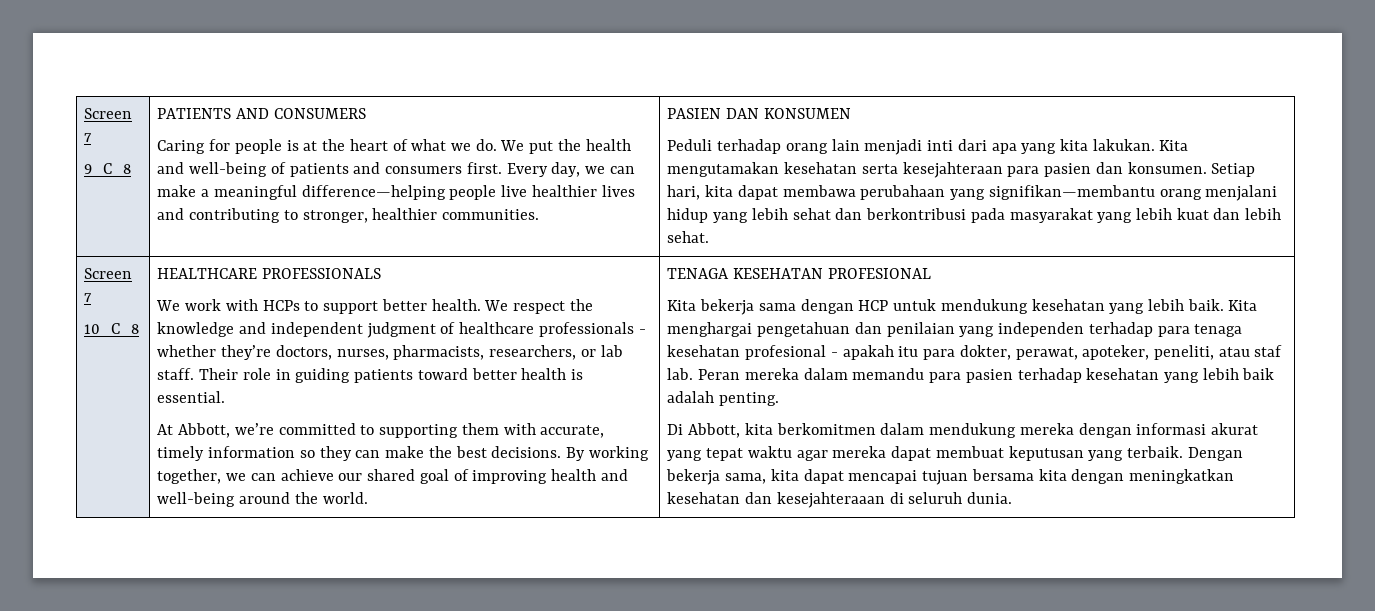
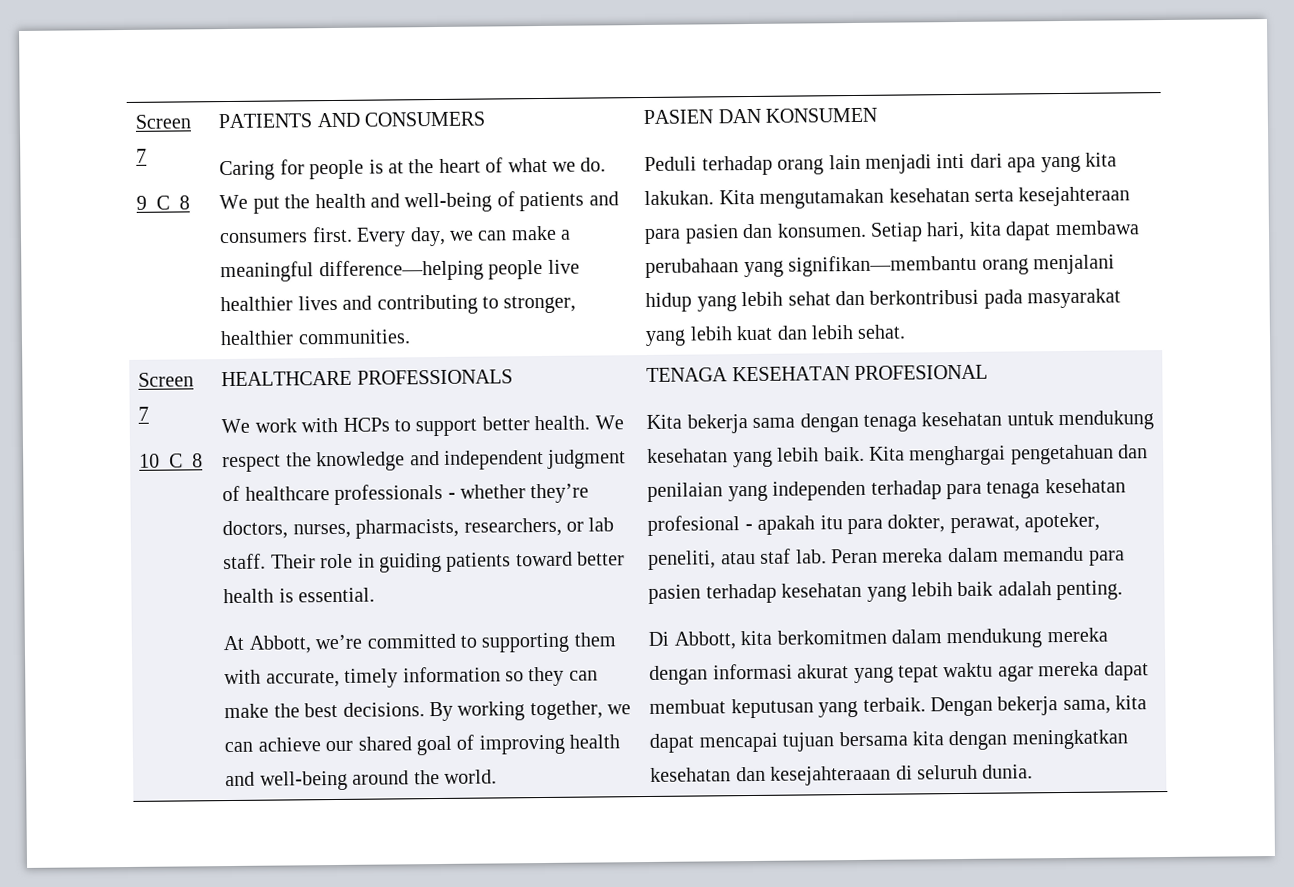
[858,300,889,311] HCP -> [862,411,1003,432] tenaga kesehatan

